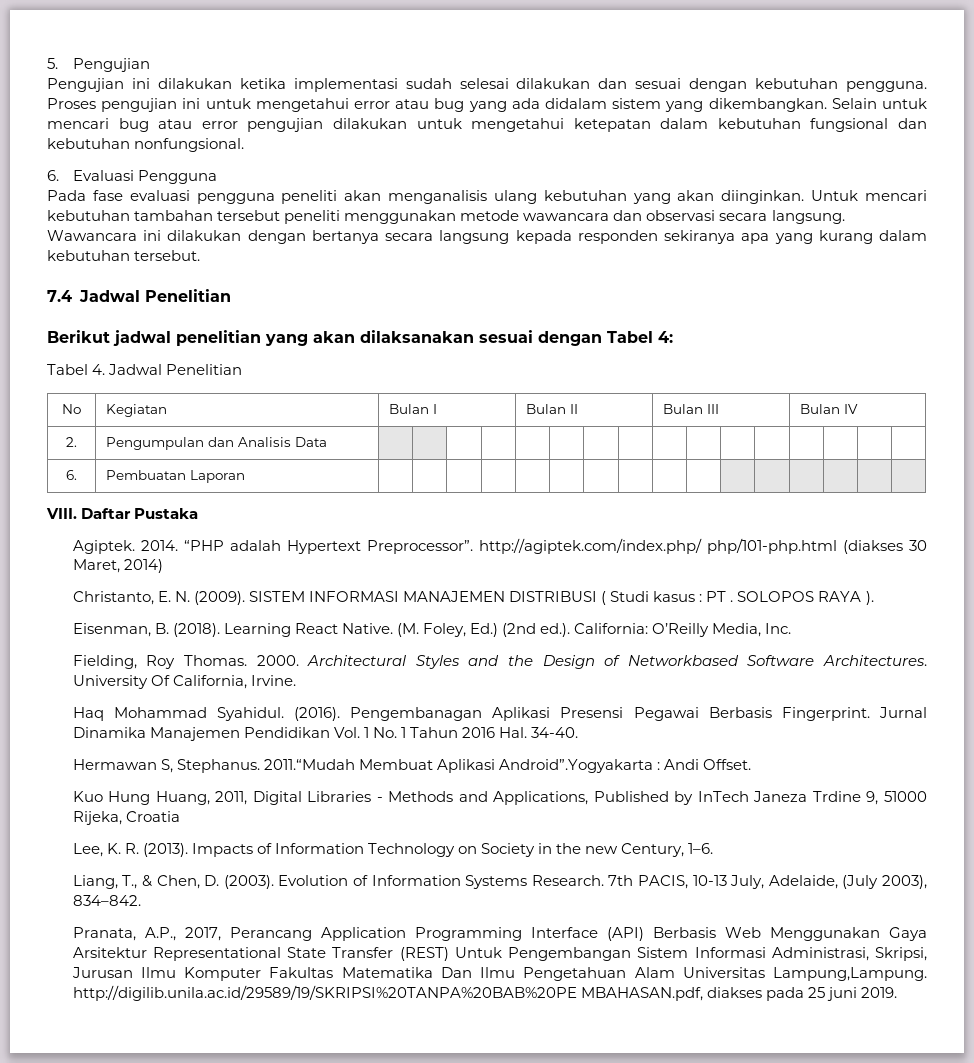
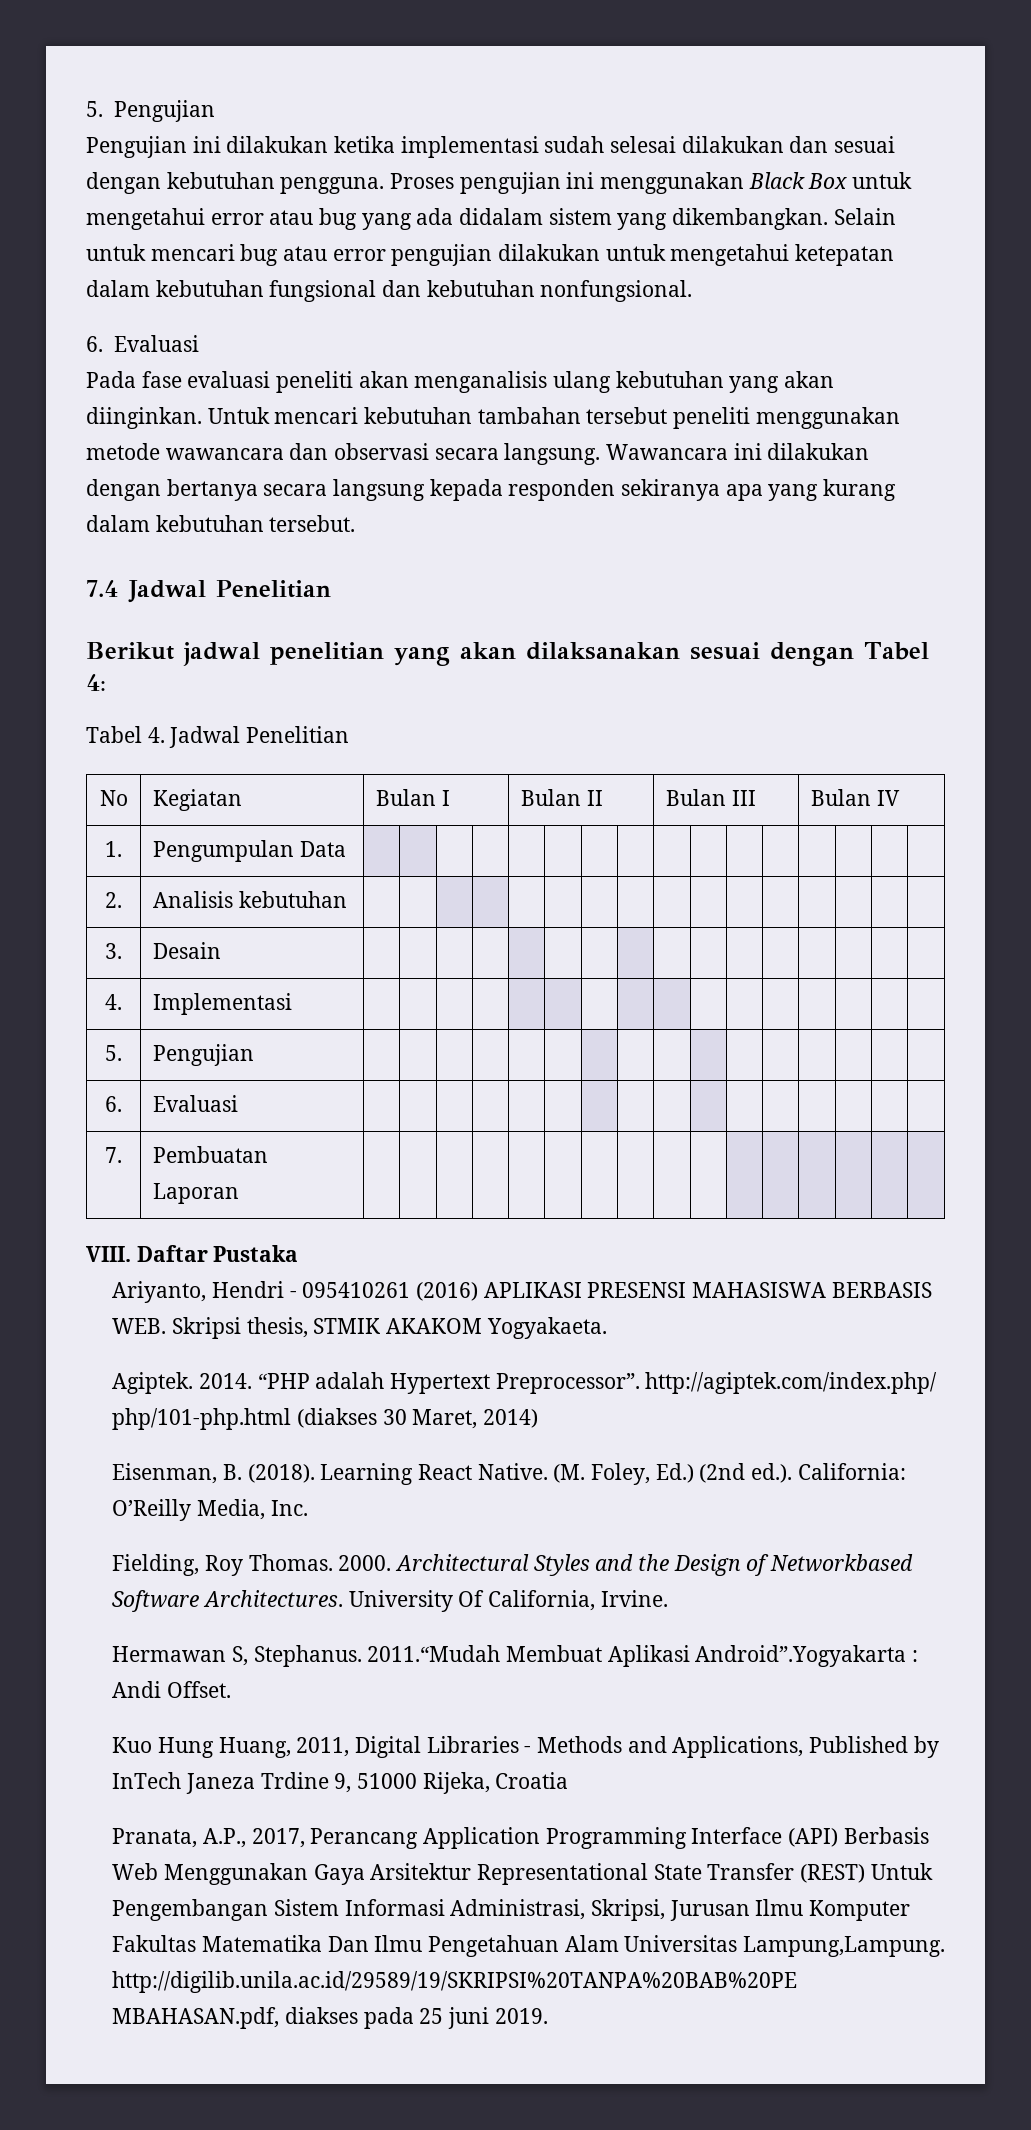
(201, 103) none -> [600,172,848,194] menggunakan Black Box
[137,170,217,184] Pengguna -> (199, 343) none
[196,193,275,204] pengguna -> (271, 379) none
[66,437,77,447] 2. -> [105,841,122,857] 1.
[208,437,292,447] dan Analisis -> (294, 851) none
[66,470,77,480] // 6. -> [105,892,122,908] [152,891,347,908] [105,943,122,959] [152,942,221,959] [105,994,122,1010] [152,993,292,1015] [105,1045,122,1061] [152,1044,254,1066] [105,1096,122,1112] [152,1095,238,1112] [105,1147,122,1163] // 2. | Analisis kebutuhan | | | | | | | | | | | | | | | | // 3. | Desain | | | | | | | | | | | | | | | | // 4. | Implementasi | | | | | | | | | | | | | | | | // 5. | Pengujian | | | | | | | | | | | | | | | | // 6. | Evaluasi | | | | | | | | | | | | | | | | // 7.
(199, 513) none -> [112,1281,932,1303] [112,1317,607,1339] // Ariyanto, Hendri - 095410261 (2016) APLIKASI PRESENSI MAHASISWA BERBASIS WEB. Skripsi thesis, STMIK AKAKOM Yogyakaeta.
[72,591,874,605] // Christanto, E. N. (2009). SISTEM INFORMASI MANAJEMEN DISTRIBUSI ( Studi kasus : PT . SOLOPOS RAYA ). -> (538, 1418) none
[72,707,928,721] [72,727,579,741] // Haq Mohammad Syahidul. (2016). Pengembanagan Aplikasi Presensi Pegawai Berbasis Fingerprint. Jurnal Dinamika Manajemen Pendidikan Vol. 1 No. 1 Tahun 2016 Hal. 34-40. -> (668, 1598) none
[72,843,714,857] [72,875,928,889] [72,895,141,906] // Lee, K. R. (2013). Impacts of Information Technology on Society in the new Century, 1–6. // Liang, T., & Chen, D. (2003). Evolution of Information Systems Research. 7th PACIS, 10-13 July, Adelaide, (July 2003), 834–842. -> (569, 1780) none

